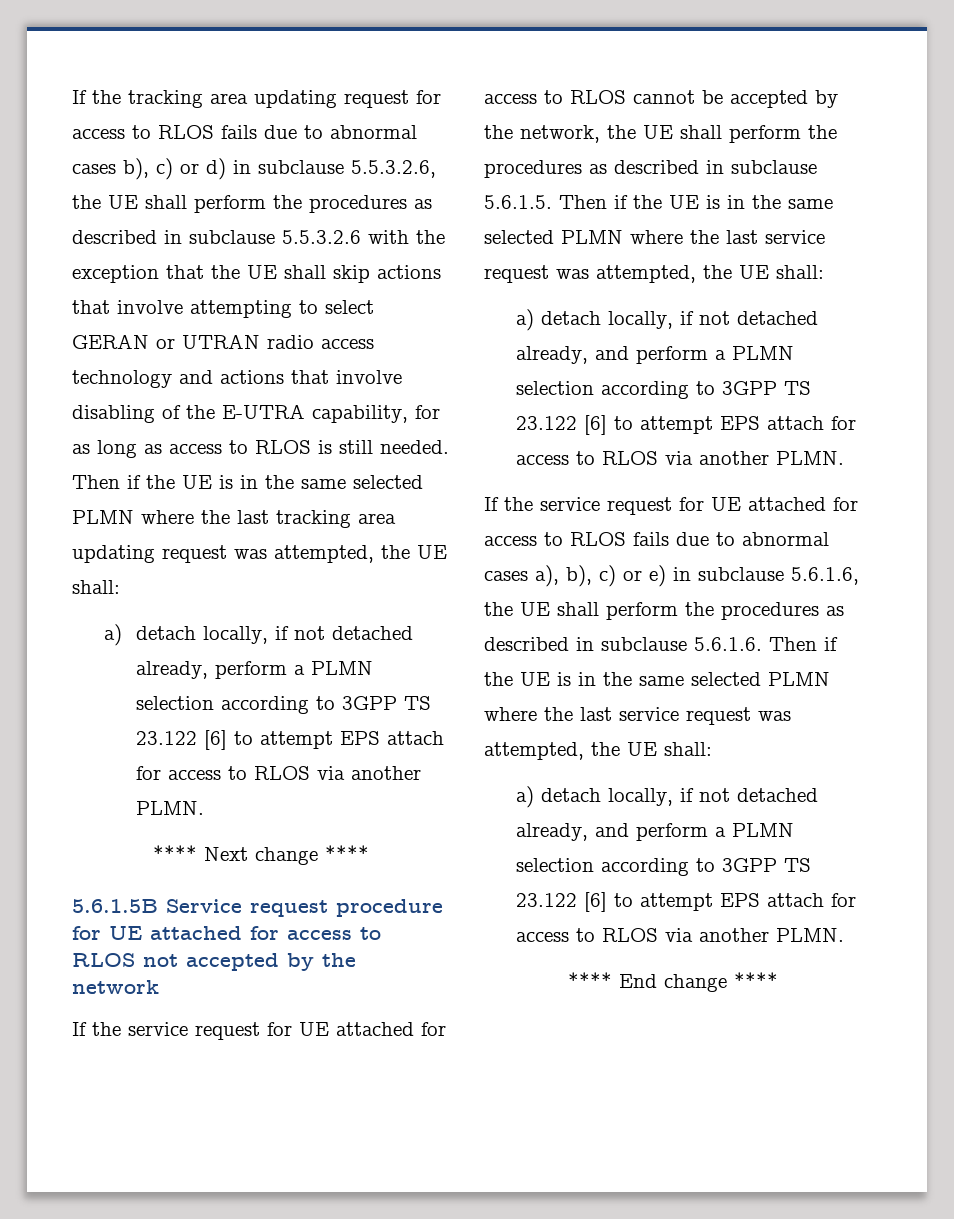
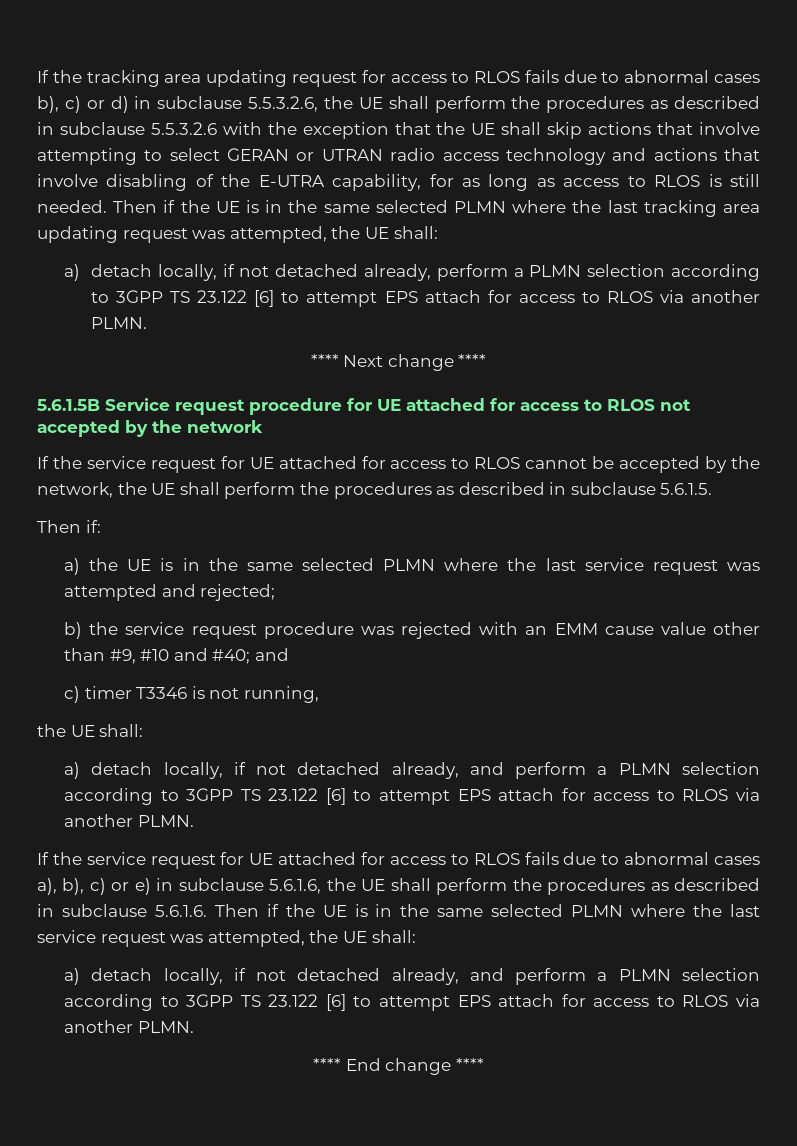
[559,195,628,209] Then if -> [37,520,101,533] [64,558,81,575] // Then if: // a)
[596,265,696,283] attempted, -> [64,584,276,601] [64,622,760,639] [64,648,289,664] [64,686,319,703] attempted and rejected; // b) the service request procedure was rejected with an EMM cause value other than #9, #10 and #40; and // c) timer T3346 is not running, //

